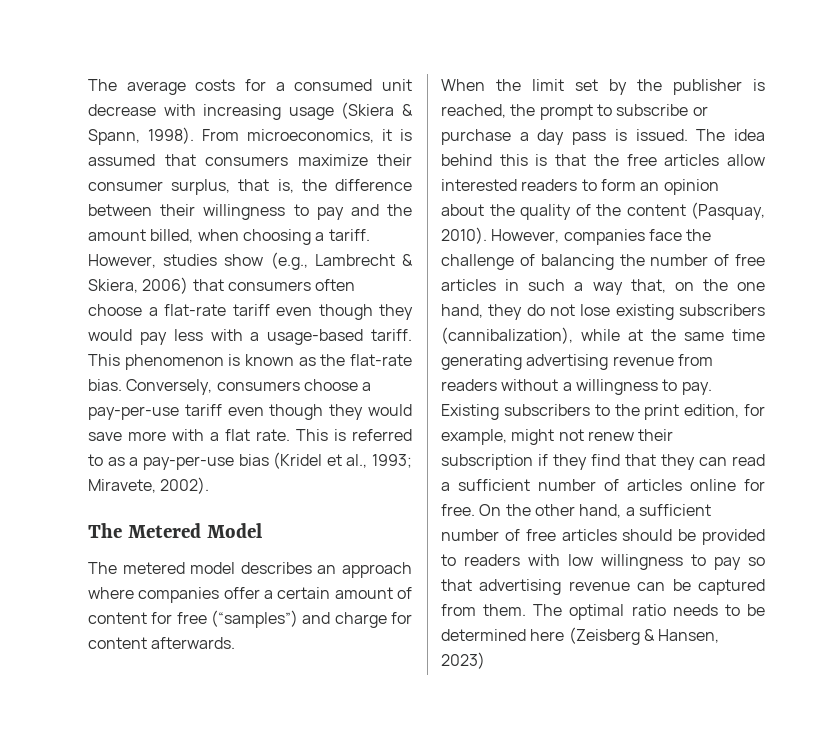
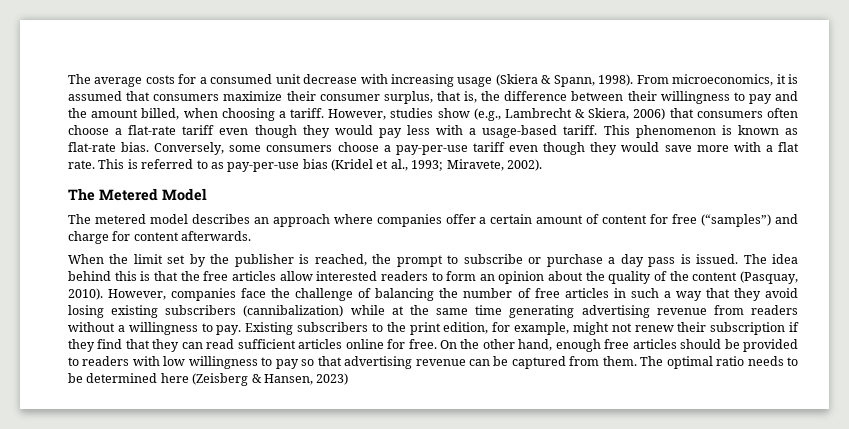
[320,354,346,366] the -> (798, 131) none
(213, 387) none -> [229,145,262,152] some
[129,457,139,466] a -> (224, 165) none
[630,279,765,293] [441,304,611,320] that, on the one hand, they do not lose -> [705,288,799,301] [68,305,104,318] that they avoid losing
[441,327,573,344] (cannibalization), -> [243,305,344,317] (cannibalization)
[441,479,619,491] a sufficient number of -> [237,339,296,349] sufficient
[625,504,711,516] [441,529,520,541] a sufficient number of -> [555,339,601,352] enough

